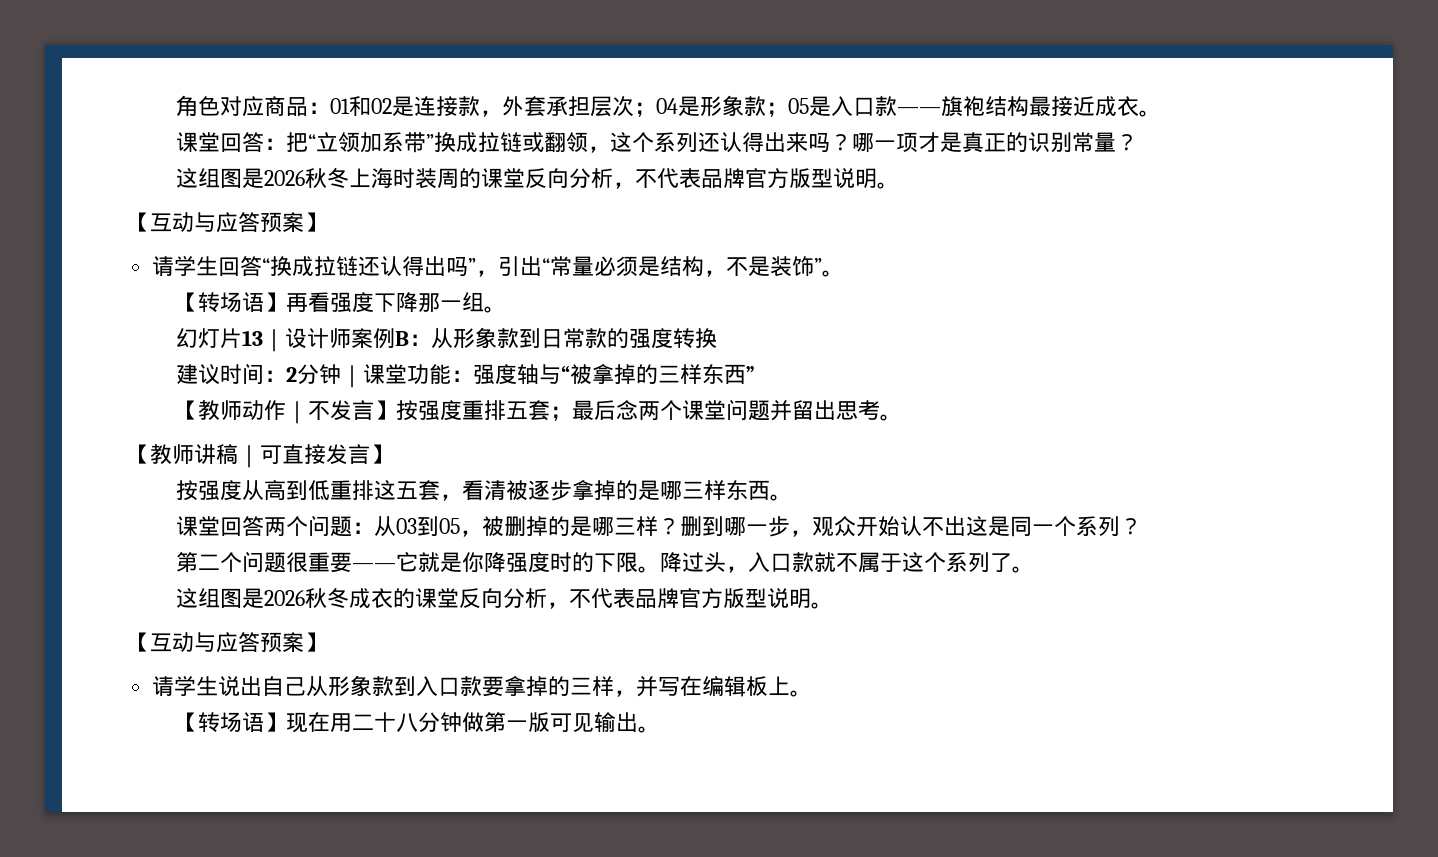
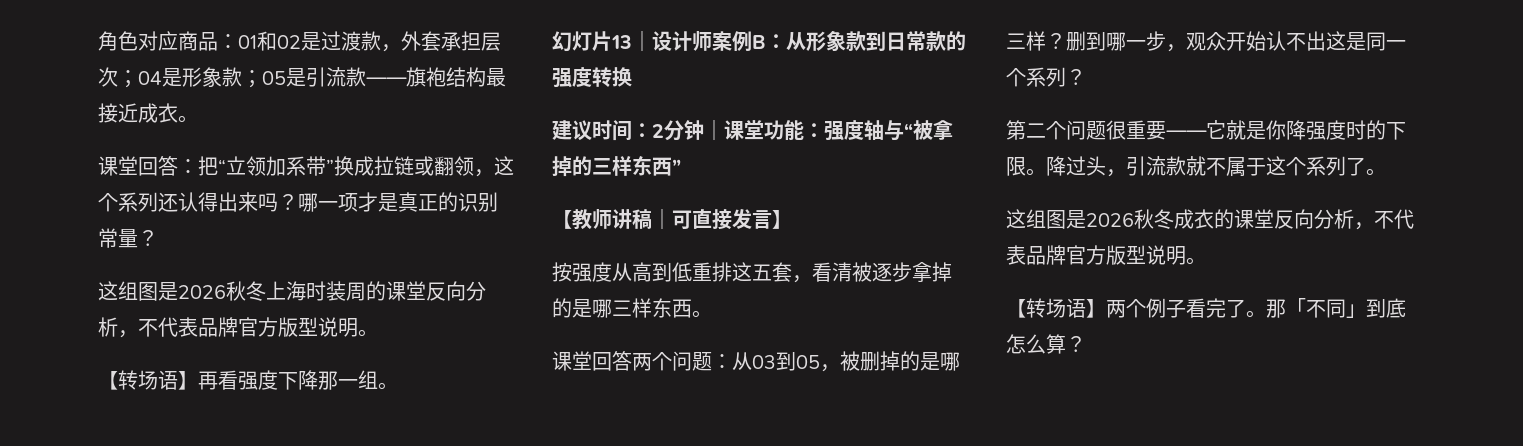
[414,96,459,116] 连接 -> [321,31,361,51] 过渡
[831,96,876,116] 入口 -> [306,67,346,87] 引流
[128,212,326,233] [152,256,845,277] // 【互动与应答预案】 // 请学生回答“换成拉链还认得出吗”，引出“常量必须是结构，不是装饰”。 -> (378, 333) none
[176,399,903,424] // 【教师动作｜不发言】按强度重排五套；最后念两个课堂问题并留出思考。 -> (681, 166) none
[748,552,793,572] 入口 -> [1126,156,1166,176] 引流
[150,632,326,653] [152,675,813,697] [176,712,661,733] 互动与应答预案】 // 请学生说出自己从形象款到入口款要拿掉的三样，并写在编辑板上。 // 【转场语】现在用二十八分钟做第一版可见输出。 -> [1026,298,1406,318] [1006,334,1086,354] 转场语】两个例子看完了。那「不同」到底怎么算？

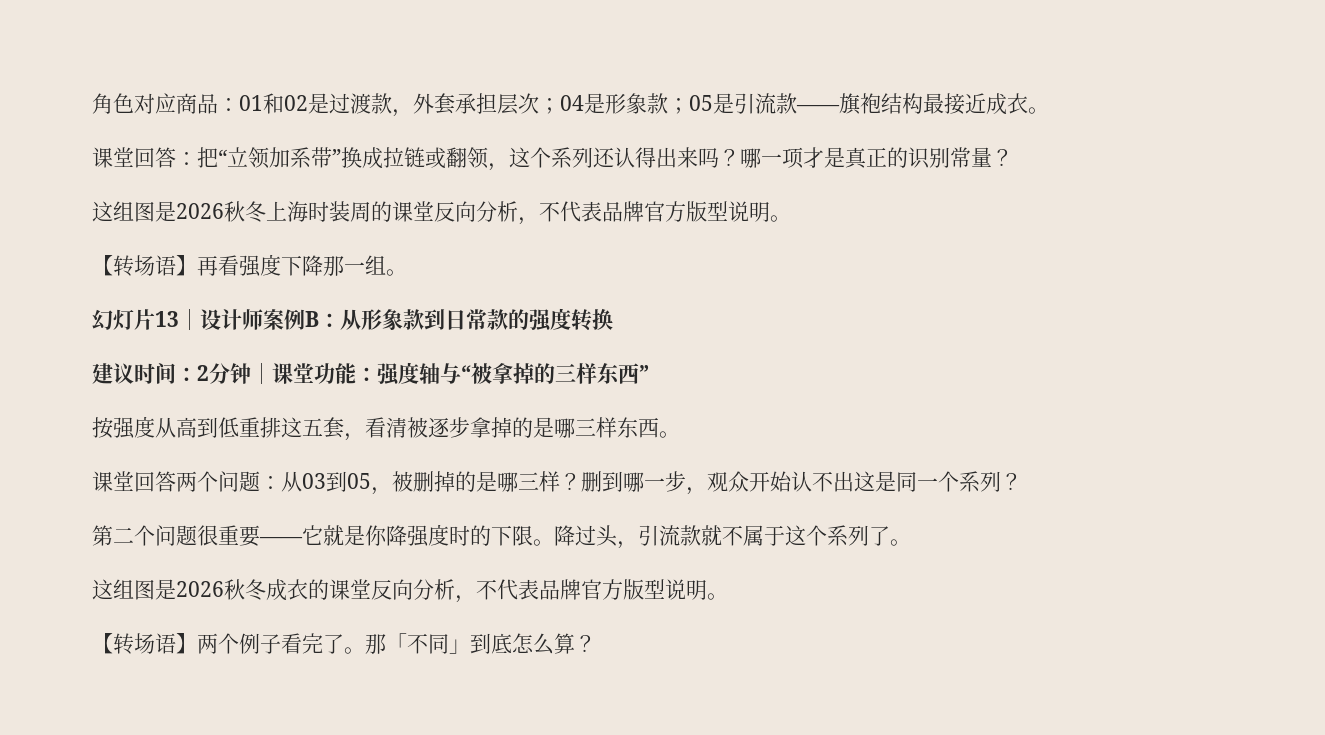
[552,209,792,230] // 【教师讲稿｜可直接发言】 -> (649, 373) none

